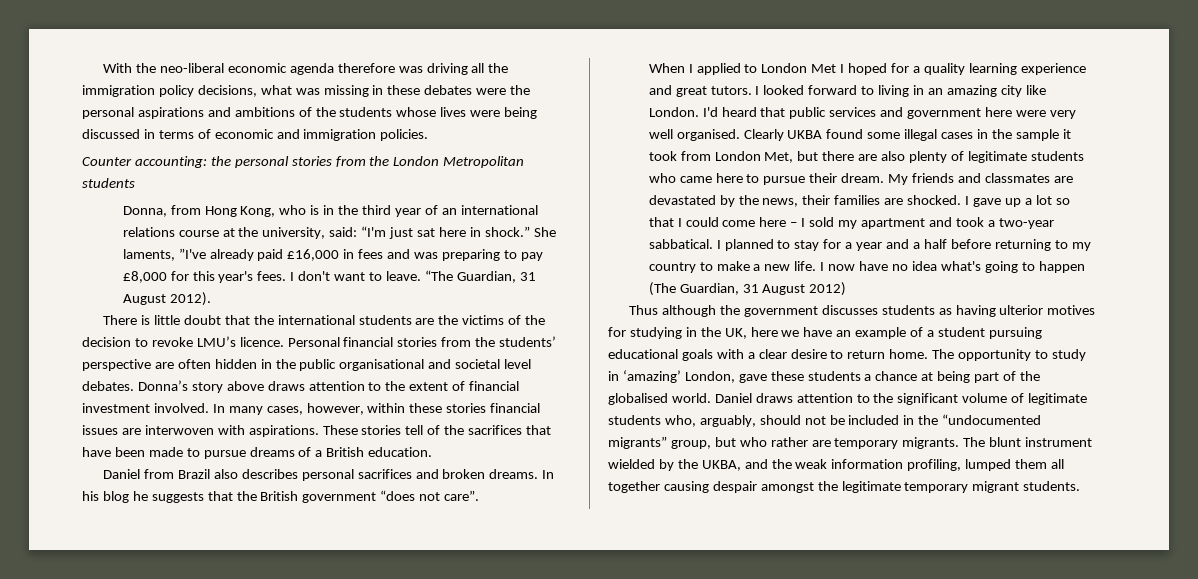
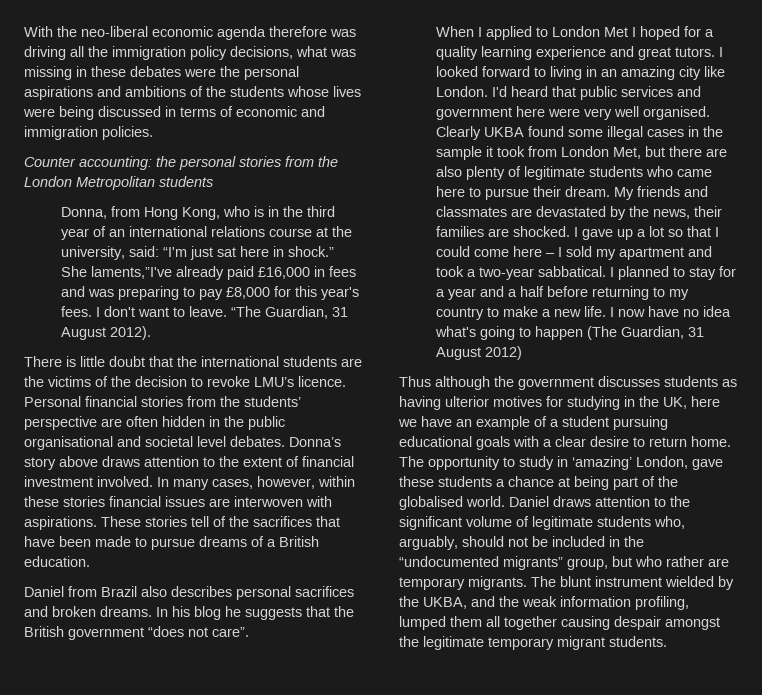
[122,248,206,261] laments, ”I've -> [90,266,172,279] laments,”I've

